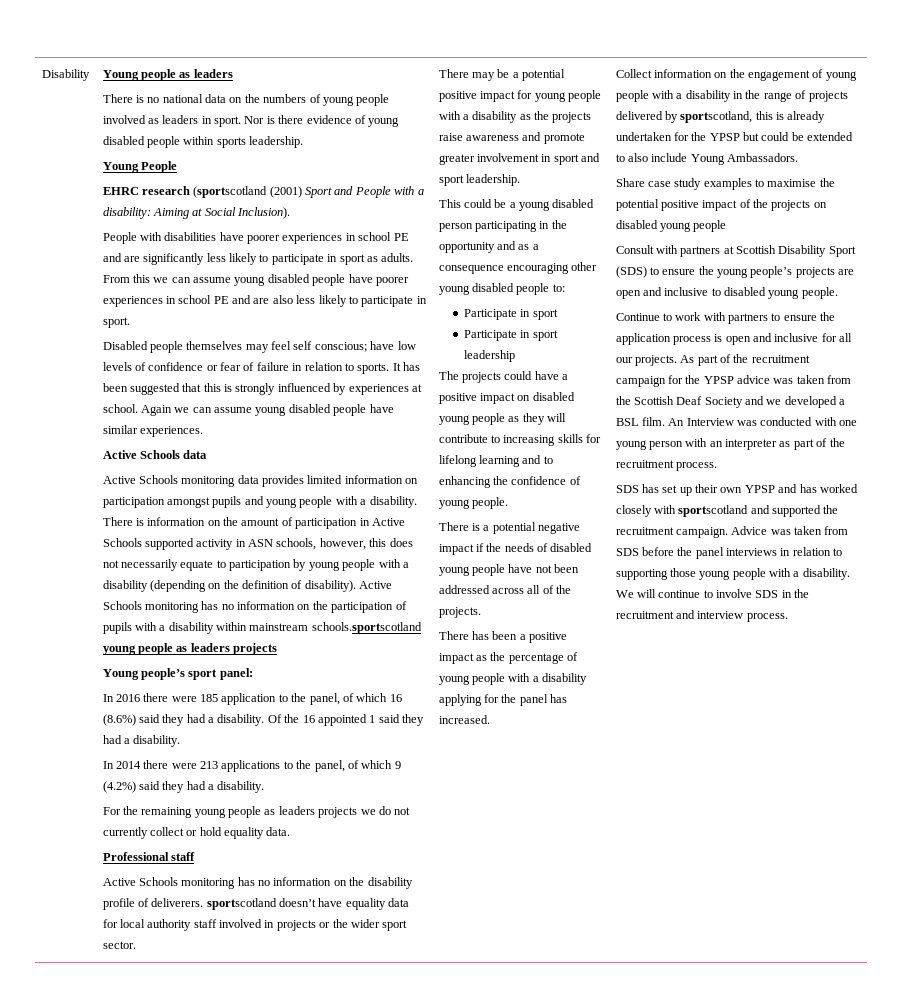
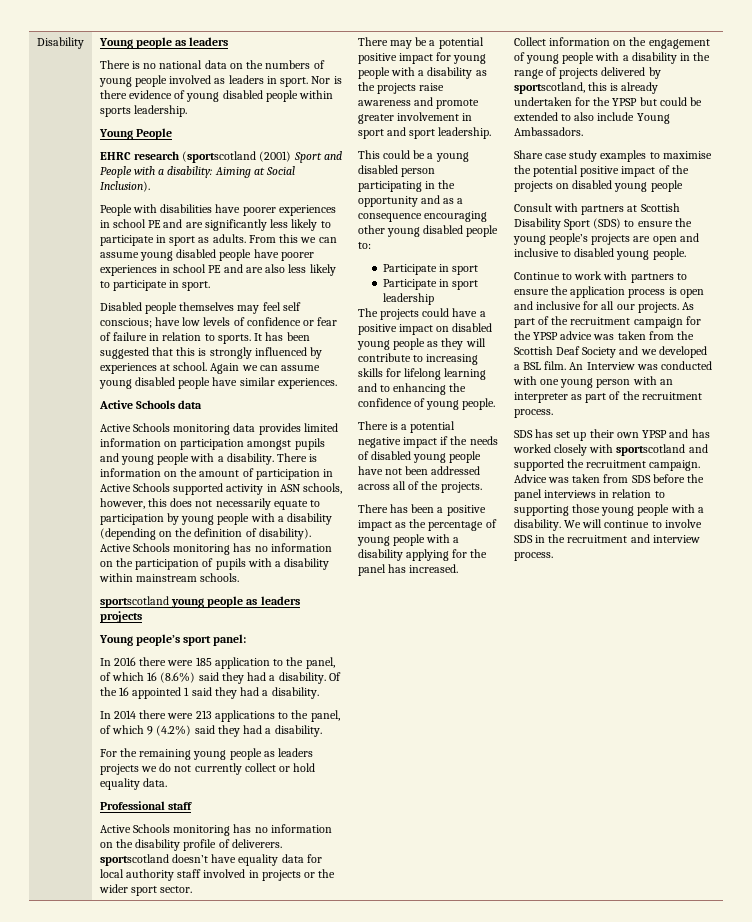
[311,622,422,634] schools.sportscotland -> [200,573,240,582] [99,596,169,608] schools. // sportscotland

